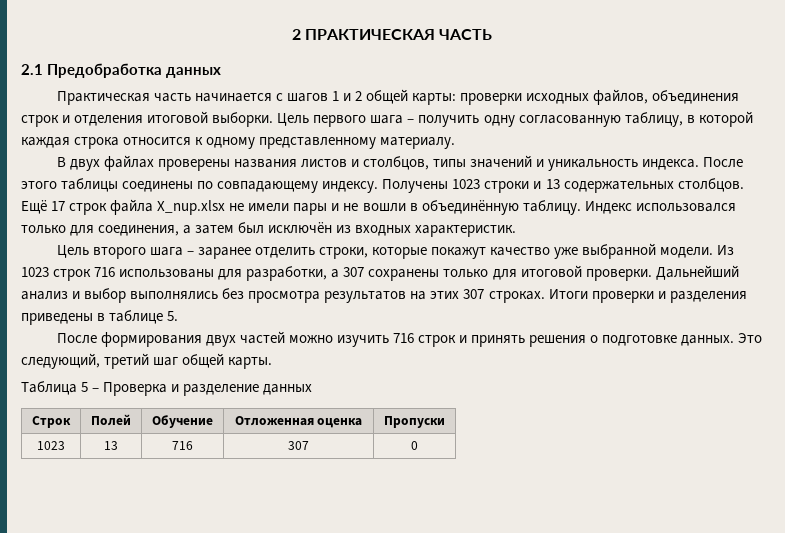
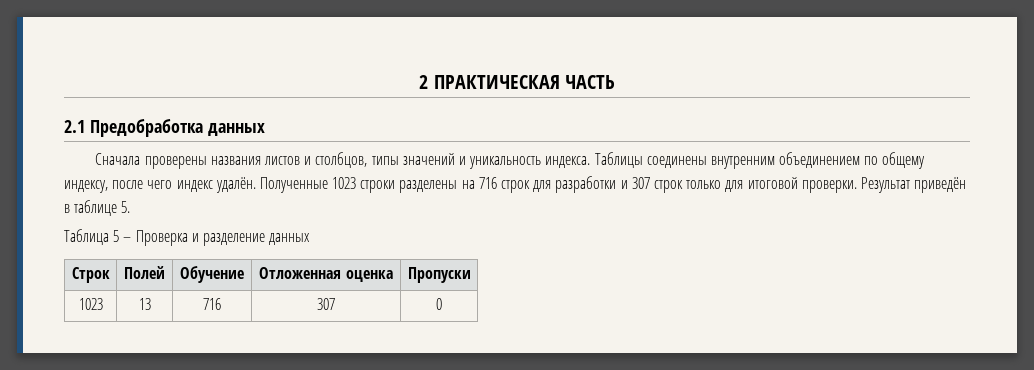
[56,89,740,105] [21,111,753,127] [21,137,456,149] [56,155,154,171] Практическая часть начинается с шагов 1 и 2 общей карты: проверки исходных файлов, объединения строк и отделения итоговой выборки. Цель первого шага – получить одну согласованную таблицу, в которой каждая строка относится к одному представленному материалу. // В двух файлах -> [95,153,141,165] Сначала
[703,157,744,168] [21,178,744,193] [21,199,736,215] [21,222,517,237] [56,243,735,259] [21,265,739,281] [21,288,747,303] [21,310,179,325] [56,331,763,347] [21,353,273,369] После этого таблицы соединены по совпадающему индексу. Получены 1023 строки и 13 содержательных столбцов. Ещё 17 строк файла X_nup.xlsx не имели пары и не вошли в объединённую таблицу. Индекс использовался только для соединения, а затем был исключён из входных характеристик. // Цель второго шага – заранее отделить строки, которые покажут качество уже выбранной модели. Из 1023 строк 716 использованы для разработки, а 307 сохранены только для итоговой проверки. Дальнейший анализ и выбор выполнялись без просмотра результатов на этих 307 строках. Итоги проверки и разделения приведены в таблице 5. // После формирования двух частей можно изучить 716 строк и принять решения о подготовке данных. Это следующий, третий шаг общей карты. -> [594,152,926,169] [64,176,967,193] [64,200,131,216] Таблицы соединены внутренним объединением по общему индексу, после чего индекс удалён. Полученные 1023 строки разделены на 716 строк для разработки и 307 строк только для итоговой проверки. Результат приведён в таблице 5.

